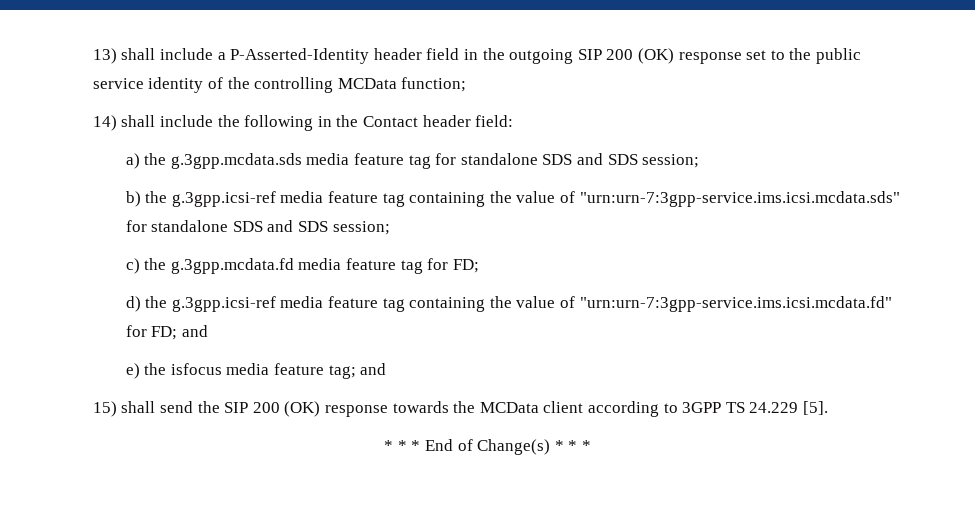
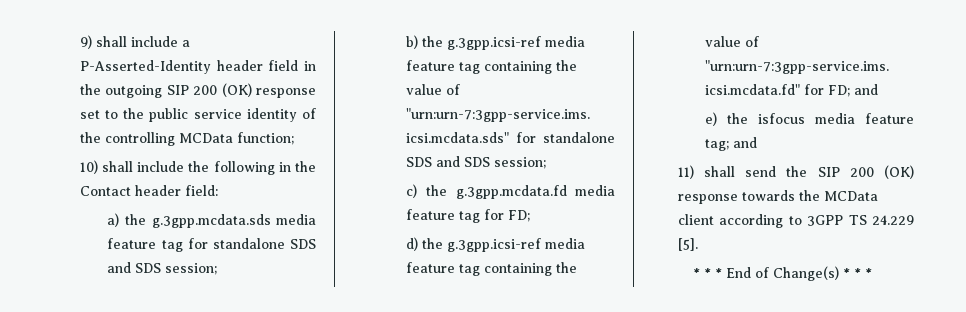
[92,48,117,64] 13) -> [79,35,92,49] 9)
[92,115,117,131] 14) -> [79,160,98,174] 10)
[92,401,117,417] 15) -> [677,165,694,179] 11)

